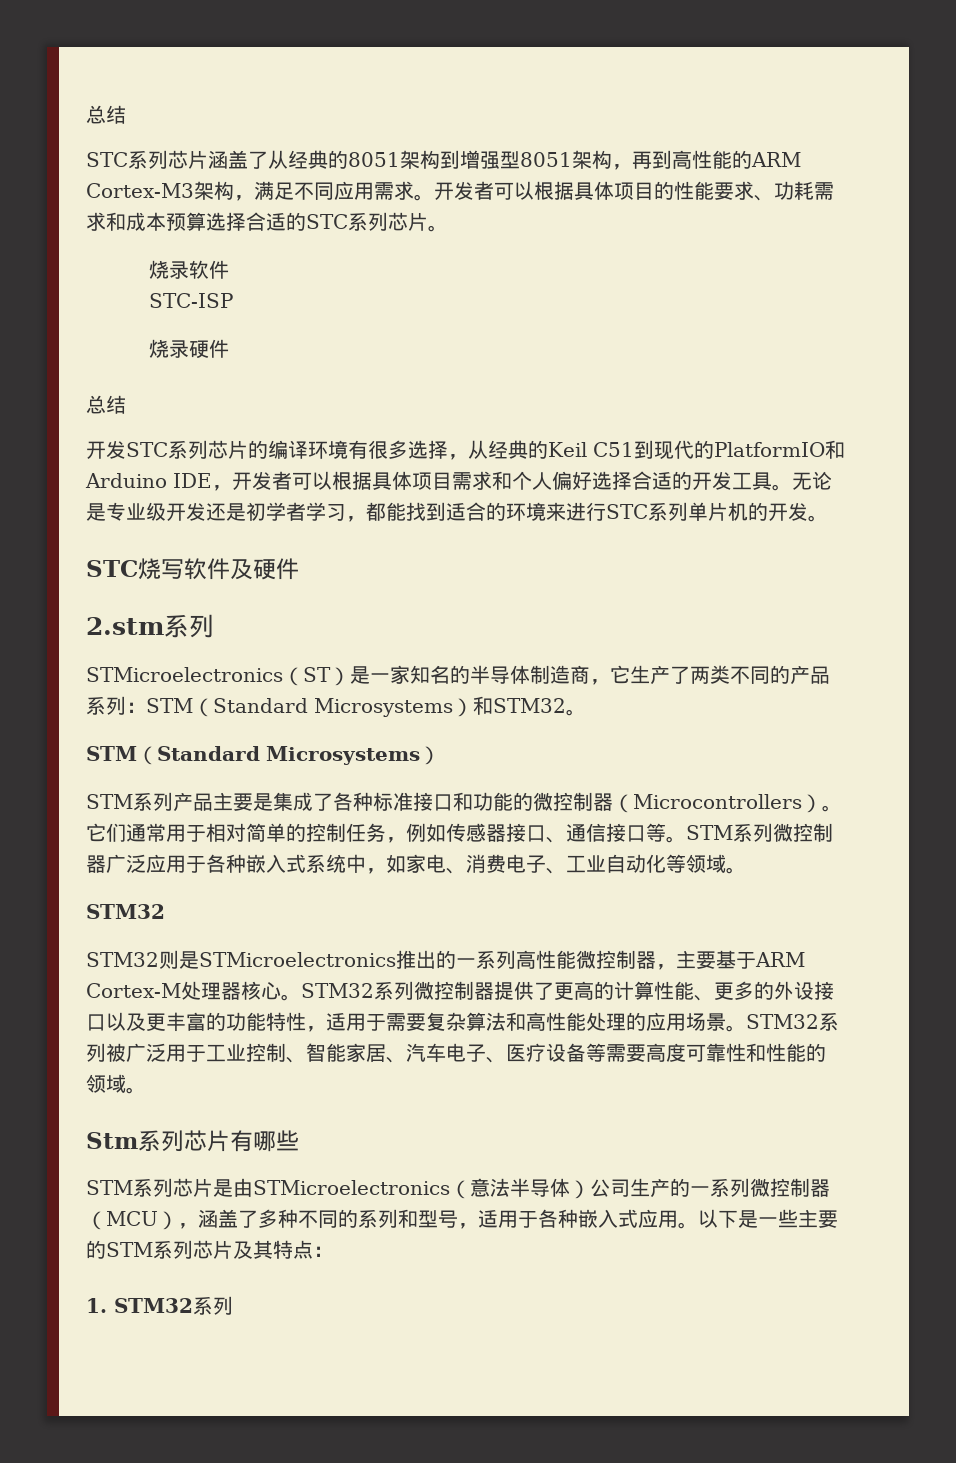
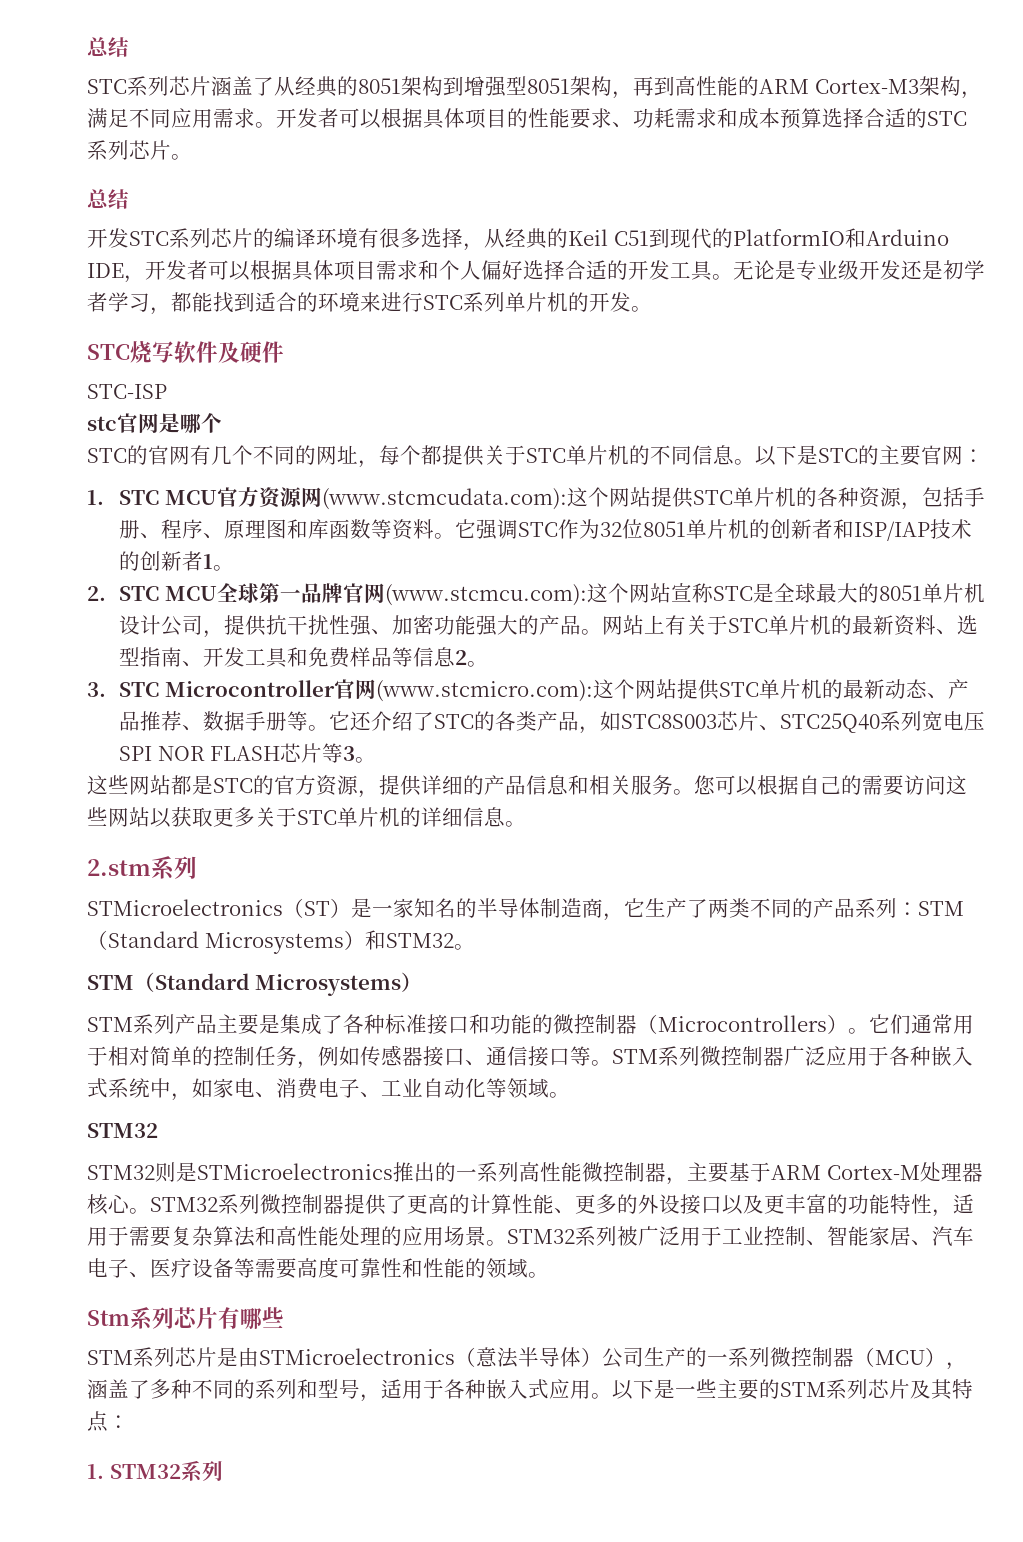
[149,260,230,279] [149,293,234,308] [149,339,230,359] // 烧录软件 // STC-ISP // 烧录硬件 -> (192, 157) none
(299, 569) none -> [87,384,167,399] [87,413,222,433] [87,445,984,468] [87,487,985,510] [118,519,972,541] [118,551,234,571] [87,583,985,606] [118,615,978,638] [118,647,488,668] [87,679,969,702] [118,711,985,734] [118,743,377,763] [87,775,967,798] [87,807,526,828] // STC-ISP // stc官网是哪个 // STC的官网有几个不同的网址，每个都提供关于STC单片机的不同信息。以下是STC的主要官网： // 1. STC MCU官方资源网(www.stcmcudata.com):这个网站提供STC单片机的各种资源，包括手册、程序、原理图和库函数等资料。它强调STC作为32位8051单片机的创新者和ISP/IAP技术的创新者1。 // 2. STC MCU全球第一品牌官网(www.stcmcu.com):这个网站宣称STC是全球最大的8051单片机设计公司，提供抗干扰性强、加密功能强大的产品。网站上有关于STC单片机的最新资料、选型指南、开发工具和免费样品等信息2。 // 3. STC Microcontroller官网(www.stcmicro.com):这个网站提供STC单片机的最新动态、产品推荐、数据手册等。它还介绍了STC的各类产品，如STC8S003芯片、STC25Q40系列宽电压SPI NOR FLASH芯片等3。 // 这些网站都是STC的官方资源，提供详细的产品信息和相关服务。您可以根据自己的需要访问这些网站以获取更多关于STC单片机的详细信息。

